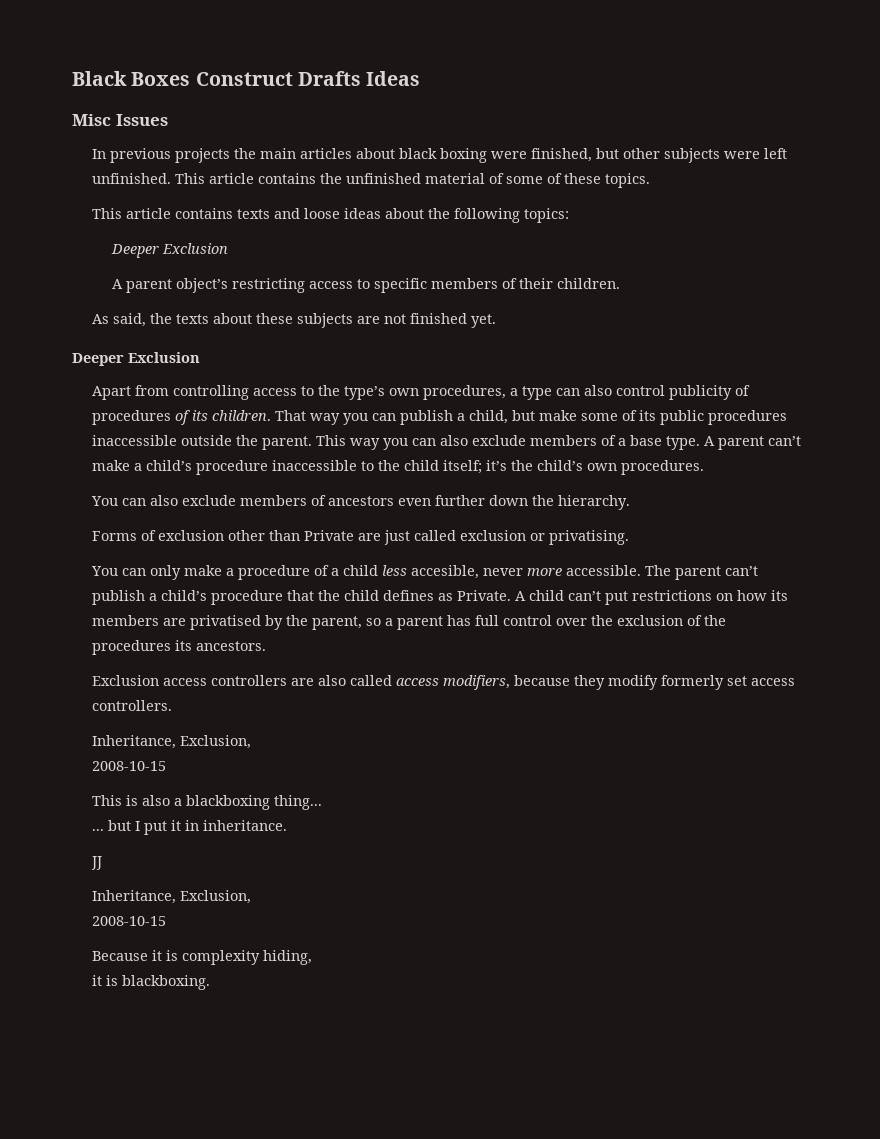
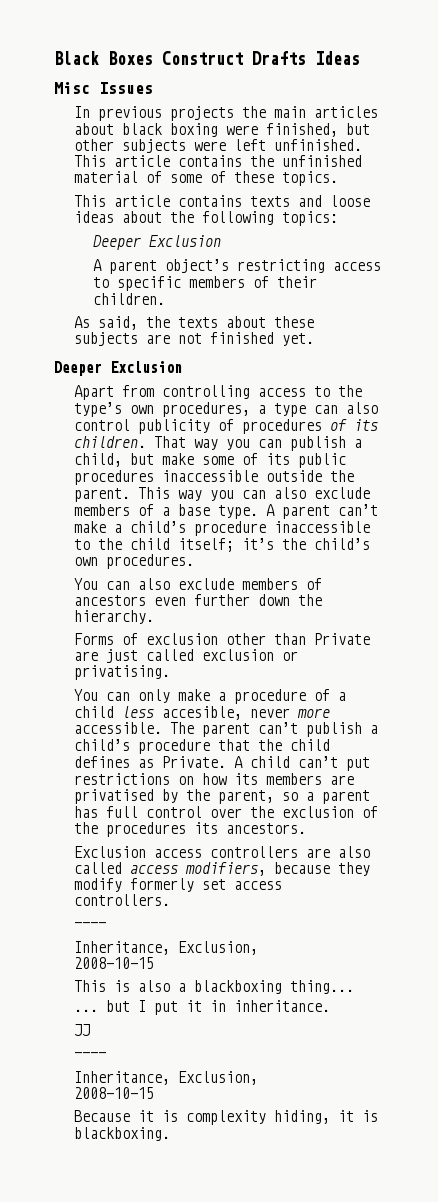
(172, 705) none -> [73,922,106,928] // ----
(102, 863) none -> [73,1052,106,1058] // ----
(312, 957) // -> (330, 1117) none

